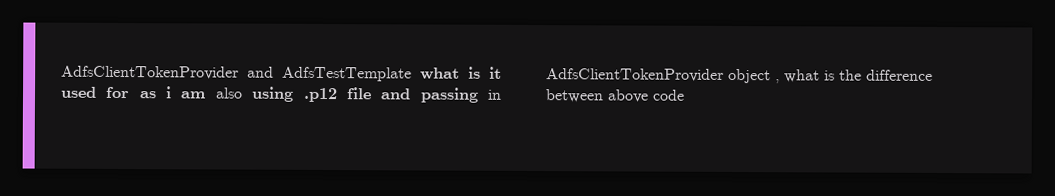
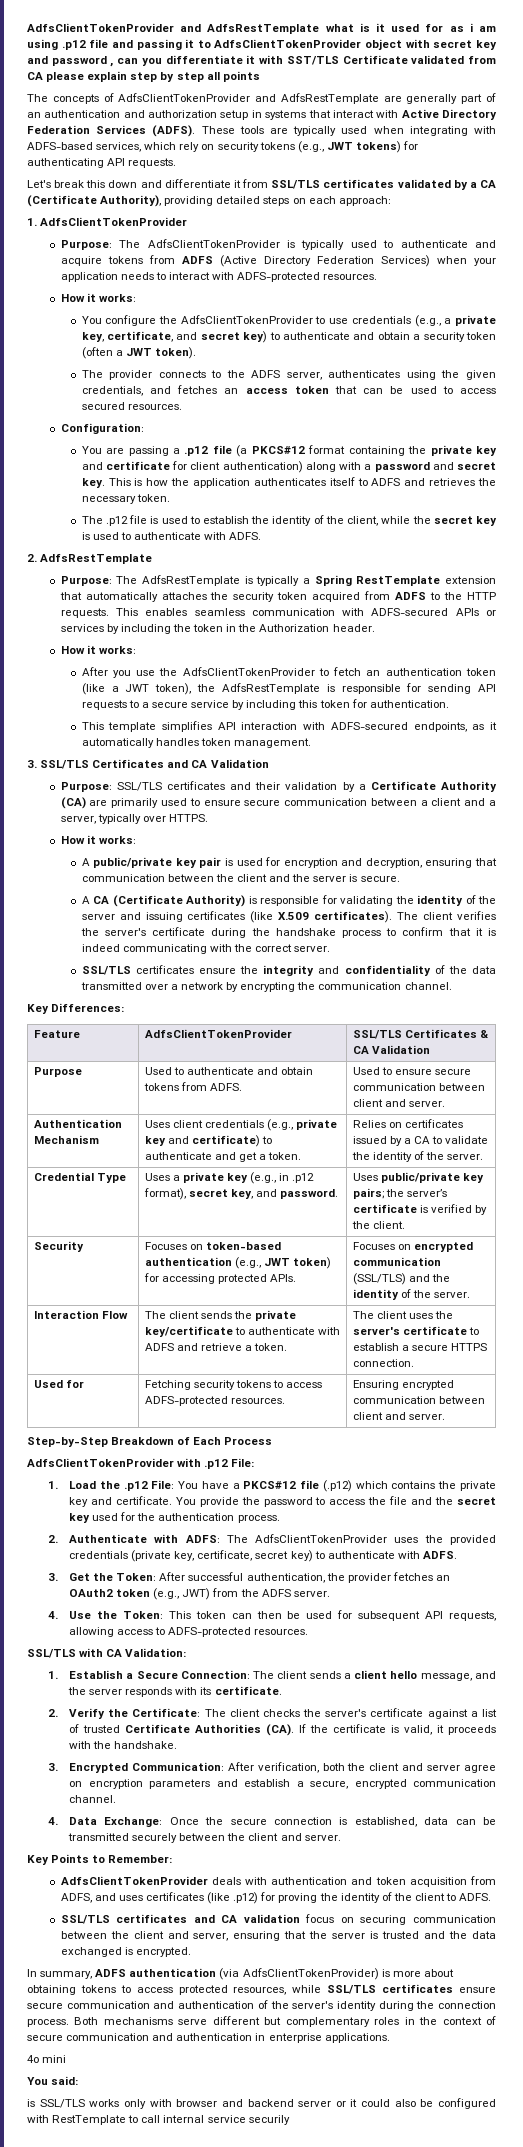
[61,65,412,82] AdfsClientTokenProvider and AdfsTestTemplate -> [27,23,320,34] AdfsClientTokenProvider and AdfsRestTemplate
[214,87,243,99] also -> (496, 29) none
[487,89,503,100] [546,68,933,84] [545,89,685,103] in AdfsClientTokenProvider object , what is the difference between above code -> [185,39,497,50] [27,55,496,67] [27,71,260,82] [27,93,496,104] [27,109,498,120] [27,125,496,137] [27,141,419,153] [27,158,177,168] [27,179,496,190] [27,195,391,207] [27,217,188,226] [60,239,497,250] [60,255,497,267] [60,272,378,282] [60,293,136,302] [81,315,496,327] [81,331,497,343] [81,347,196,359] [81,370,497,380] [81,385,497,396] [81,402,182,410] [60,423,144,434] [81,445,497,457] [81,461,496,473] [81,477,497,488] [81,494,170,504] [81,515,497,526] [81,532,262,540] [27,554,153,564] [60,575,497,586] [59,591,497,602] [60,608,497,618] [60,624,375,634] [60,645,136,654] [81,667,497,678] [81,683,497,695] [81,699,449,710] [81,721,497,732] [81,738,311,748] [27,759,269,769] [60,781,497,792] [60,797,496,809] [60,814,208,824] [60,835,136,844] [81,857,497,868] [81,874,400,882] [81,895,496,907] [81,911,496,923] [80,927,497,938] [81,944,331,954] [81,965,496,976] [80,982,452,992] [27,1003,125,1014] [33,1030,80,1038] [144,1029,292,1038] [352,1029,488,1039] [352,1045,430,1054] [33,1067,82,1077] [144,1067,314,1075] [143,1082,242,1091] [352,1067,471,1075] [352,1083,485,1091] [352,1099,445,1107] [33,1119,122,1128] [33,1135,99,1144] [144,1119,338,1131] [144,1135,272,1147] [144,1152,302,1162] [352,1119,463,1128] [352,1136,489,1146] [351,1151,484,1162] [33,1172,126,1183] [144,1172,315,1184] [143,1188,339,1200] [352,1172,484,1183] [352,1188,447,1199] [352,1204,487,1215] [351,1221,405,1229] [33,1241,84,1252] [144,1242,281,1250] [144,1257,331,1269] [143,1273,296,1284] [352,1242,473,1252] [352,1257,441,1266] [352,1273,450,1285] [352,1289,470,1300] [33,1310,128,1319] [144,1310,297,1321] [144,1326,340,1337] [144,1343,288,1351] [352,1311,453,1319] [352,1326,479,1335] [352,1343,487,1351] [352,1359,414,1367] [33,1380,84,1388] [144,1380,323,1390] [144,1396,285,1406] [352,1380,454,1390] [352,1396,485,1404] [352,1412,445,1420] [27,1437,273,1447] [27,1458,255,1469] [48,1480,497,1492] [69,1496,496,1507] [69,1512,280,1523] [48,1534,496,1545] [69,1550,457,1562] [48,1572,450,1583] [69,1588,330,1600] [48,1610,497,1621] [69,1627,309,1637] [27,1648,187,1658] [48,1670,497,1681] [68,1686,282,1697] [48,1708,497,1719] [69,1724,496,1736] [69,1741,178,1749] [48,1762,496,1773] [69,1779,496,1789] [69,1795,117,1803] [48,1817,497,1827] [68,1833,341,1843] [27,1854,173,1865] [60,1876,496,1887] [60,1892,492,1904] [60,1914,497,1925] [60,1931,496,1941] [60,1947,191,1957] [27,1968,454,1980] [27,1984,496,1995] [27,2000,496,2011] [27,2016,496,2027] [27,2033,390,2043] [27,2055,67,2063] [27,2076,79,2085] [27,2098,497,2109] [27,2115,290,2125] it to AdfsClientTokenProvider object with secret key and password , can you differentiate it with SST/TLS Certificate validated from CA please explain step by step all points // The concepts of AdfsClientTokenProvider and AdfsRestTemplate are generally part of an authentication and authorization setup in systems that interact with Active Directory Federation Services (ADFS). These tools are typically used when integrating with ADFS-based services, which rely on security tokens (e.g., JWT tokens) for authenticating API requests. // Let's break this down and differentiate it from SSL/TLS certificates validated by a CA (Certificate Authority), providing detailed steps on each approach: // 1. AdfsClientTokenProvider // Purpose: The AdfsClientTokenProvider is typically used to authenticate and acquire tokens from ADFS (Active Directory Federation Services) when your application needs to interact with ADFS-protected resources. // How it works: // You configure the AdfsClientTokenProvider to use credentials (e.g., a private key, certificate, and secret key) to authenticate and obtain a security token (often a JWT token). // The provider connects to the ADFS server, authenticates using the given credentials, and fetches an access token that can be used to access secured resources. // Configuration: // You are passing a .p12 file (a PKCS#12 format containing the private key and certificate for client authentication) along with a password and secret key. This is how the application authenticates itself to ADFS and retrieves the necessary token. // The .p12 file is used to establish the identity of the client, while the secret key is used to authenticate with ADFS. // 2. AdfsRestTemplate // Purpose: The AdfsRestTemplate is typically a Spring RestTemplate extension that automatically attaches the security token acquired from ADFS to the HTTP requests. This enables seamless communication with ADFS-secured APIs or services by including the token in the Authorization header. // How it works: // After you use the AdfsClientTokenProvider to fetch an authentication token (like a JWT token), the AdfsRestTemplate is responsible for sending API requests to a secure service by including this token for authentication. // This template simplifies API interaction with ADFS-secured endpoints, as it automatically handles token management. // 3. SSL/TLS Certificates and CA Validation // Purpose: SSL/TLS certificates and their validation by a Certificate Authority (CA) are primarily used to ensure secure communication between a client and a server, typically over HTTPS. // How it works: // A public/private key pair is used for encryption and decryption, ensuring that communication between the client and the server is secure. // A CA (Certificate Authority) is responsible for validating the identity of the server and issuing certificates (like X.509 certificates). The client verifies the server's certificate during the handshake process to confirm that it is indeed communicating with the correct server. // SSL/TLS certificates ensure the integrity and confidentiality of the data transmitted over a network by encrypting the communication channel. // Key Differences: // Feature | AdfsClientTokenProvider | SSL/TLS Certificates & CA Validation // Purpose | Used to authenticate and obtain tokens from ADFS. | Used to ensure secure communication between client and server. // Authentication Mechanism | Uses client credentials (e.g., private key and certificate) to authenticate and get a token. | Relies on certificates issued by a CA to validate the identity of the server. // Credential Type | Uses a private key (e.g., in .p12 format), secret key, and password. | Uses public/private key pairs; the server’s certificate is verified by the client. // Security | Focuses on token-based authentication (e.g., JWT token) for accessing protected APIs. | Focuses on encrypted communication (SSL/TLS) and the identity of the server. // Interaction Flow | The client sends the private key/certificate to authenticate with ADFS and retrieve a token. | The client uses the server's certificate to establish a secure HTTPS connection. // Used for | Fetching security tokens to access ADFS-protected resources. | Ensuring encrypted communication between client and server. // Step-by-Step Breakdown of Each Process // AdfsClientTokenProvider with .p12 File: // 1. Load the .p12 File: You have a PKCS#12 file (.p12) which contains the private key and certificate. You provide the password to access the file and the secret key used for the authentication process. // 2. Authenticate with ADFS: The AdfsClientTokenProvider uses the provided credentials (private key, certificate, secret key) to authenticate with ADFS. // 3. Get the Token: After successful authentication, the provider fetches an OAuth2 token (e.g., JWT) from the ADFS server. // 4. Use the Token: This token can then be used for subsequent API requests, allowing access to ADFS-protected resources. // SSL/TLS with CA Validation: // 1. Establish a Secure Connection: The client sends a client hello message, and the server responds with its certificate. // 2. Verify the Certificate: The client checks the server's certificate against a list of trusted Certificate Authorities (CA). If the certificate is valid, it proceeds with the handshake. // 3. Encrypted Communication: After verification, both the client and server agree on encryption parameters and establish a secure, encrypted communication channel. // 4. Data Exchange: Once the secure connection is established, data can be transmitted securely between the client and server. // Key Points to Remember: // AdfsClientTokenProvider deals with authentication and token acquisition from ADFS, and uses certificates (like .p12) for proving the identity of the client to ADFS. // SSL/TLS certificates and CA validation focus on securing communication between the client and server, ensuring that the server is trusted and the data exchanged is encrypted. // In summary, ADFS authentication (via AdfsClientTokenProvider) is more about obtaining tokens to access protected resources, while SSL/TLS certificates ensure secure communication and authentication of the server's identity during the connection process. Both mechanisms serve different but complementary roles in the context of secure communication and authentication in enterprise applications. // 4o mini // You said: // is SSL/TLS works only with browser and backend server or it could also be configured with RestTemplate to call internal service securily

